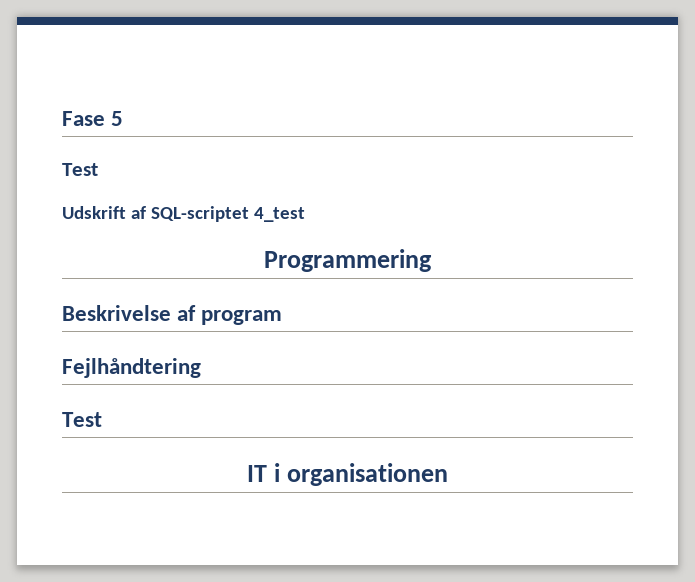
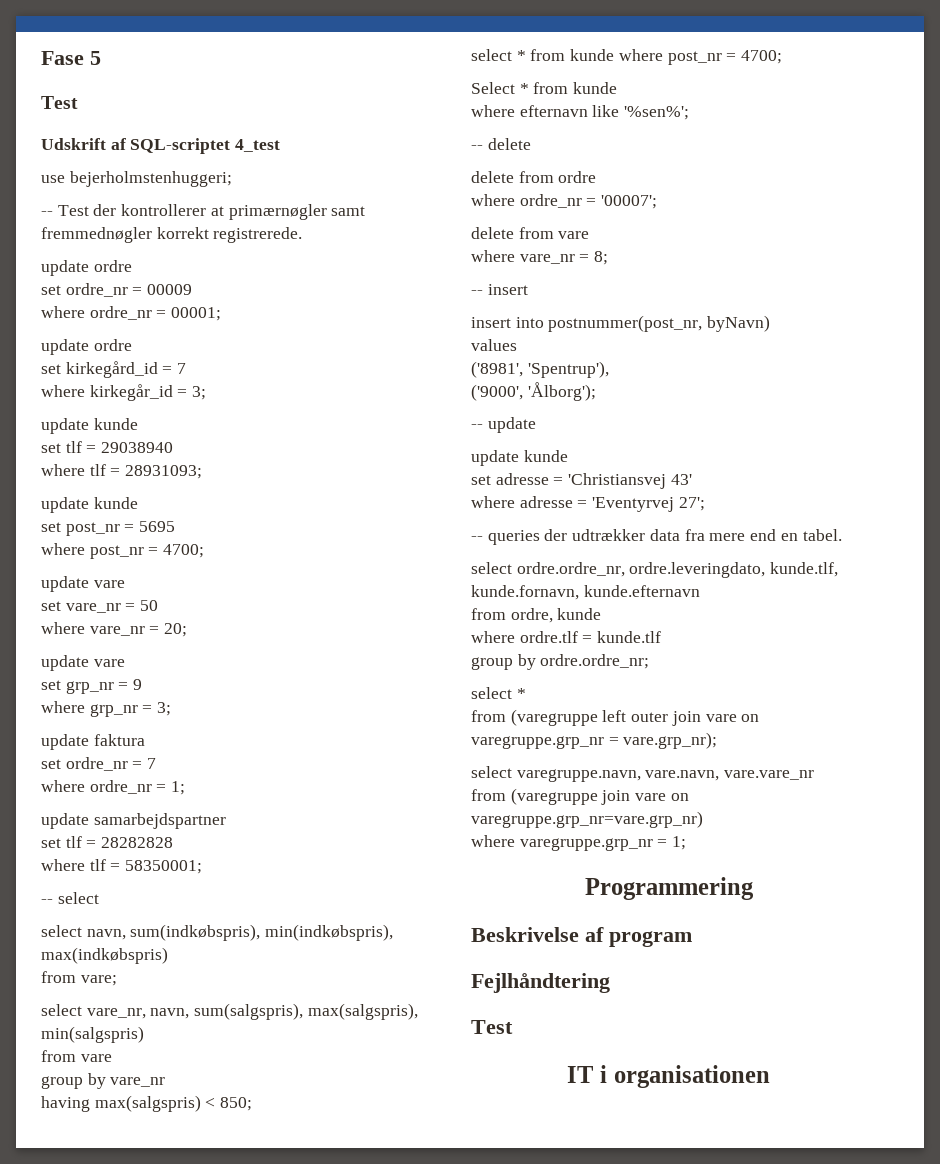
(305, 214) none -> [41,171,232,187] [41,204,366,220] [41,227,303,243] [41,260,132,276] [41,283,193,297] [41,306,222,321] [41,339,132,355] [41,361,187,378] [41,384,207,401] [41,418,138,434] [41,441,174,453] [41,464,203,479] [41,497,138,513] [41,521,176,536] [41,543,205,559] [41,576,125,592] [41,600,159,613] [41,622,188,637] [41,655,125,671] [41,679,143,694] [41,701,172,717] [41,734,145,750] [41,757,157,771] [41,780,186,795] [41,813,226,829] [41,836,174,848] [41,859,203,874] [41,892,99,904] [41,924,394,941] [41,947,168,964] [41,971,117,986] [41,1003,418,1020] [41,1026,144,1043] [41,1050,112,1062] [41,1073,166,1089] [41,1095,253,1112] [471,49,783,65] [471,82,618,94] [471,105,690,120] [471,138,531,150] [471,171,597,183] [471,194,658,209] [471,227,590,239] [471,250,609,265] [471,284,528,295] [471,315,771,332] [471,339,517,351] [471,361,609,378] [471,382,596,401] [471,417,536,433] [471,450,568,466] [471,473,692,489] [471,496,705,512] [471,529,842,545] [471,562,839,578] [471,585,700,600] [471,608,602,623] [471,631,662,643] [471,654,650,670] [471,687,526,699] [471,709,760,726] [471,732,718,749] [471,766,815,782] [471,788,689,805] [471,811,703,828] [471,835,687,851] // use bejerholmstenhuggeri; // -- Test der kontrollerer at primærnøgler samt fremmednøgler korrekt registrerede. // update ordre // set ordre_nr = 00009 // where ordre_nr = 00001; // update ordre // set kirkegård_id = 7 // where kirkegår_id = 3; // update kunde // set tlf = 29038940 // where tlf = 28931093; // update kunde // set post_nr = 5695 // where post_nr = 4700; // update vare // set vare_nr = 50 // where vare_nr = 20; // update vare // set grp_nr = 9 // where grp_nr = 3; // update faktura // set ordre_nr = 7 // where ordre_nr = 1; // update samarbejdspartner // set tlf = 28282828 // where tlf = 58350001; // -- select // select navn, sum(indkøbspris), min(indkøbspris), max(indkøbspris) // from vare; // select vare_nr, navn, sum(salgspris), max(salgspris), min(salgspris) // from vare // group by vare_nr // having max(salgspris) < 850; // select * from kunde where post_nr = 4700; // Select * from kunde // where efternavn like '%sen%'; // -- delete // delete from ordre // where ordre_nr = '00007'; // delete from vare // where vare_nr = 8; // -- insert // insert into postnummer(post_nr, byNavn) // values // ('8981', 'Spentrup'), // ('9000', 'Ålborg'); // -- update // update kunde // set adresse = 'Christiansvej 43' // where adresse = 'Eventyrvej 27'; // -- queries der udtrækker data fra mere end en tabel. // select ordre.ordre_nr, ordre.leveringdato, kunde.tlf, kunde.fornavn, kunde.efternavn // from ordre, kunde // where ordre.tlf = kunde.tlf // group by ordre.ordre_nr; // select * // from (varegruppe left outer join vare on varegruppe.grp_nr = vare.grp_nr); // select varegruppe.navn, vare.navn, vare.vare_nr // from (varegruppe join vare on varegruppe.grp_nr=vare.grp_nr) // where varegruppe.grp_nr = 1;

